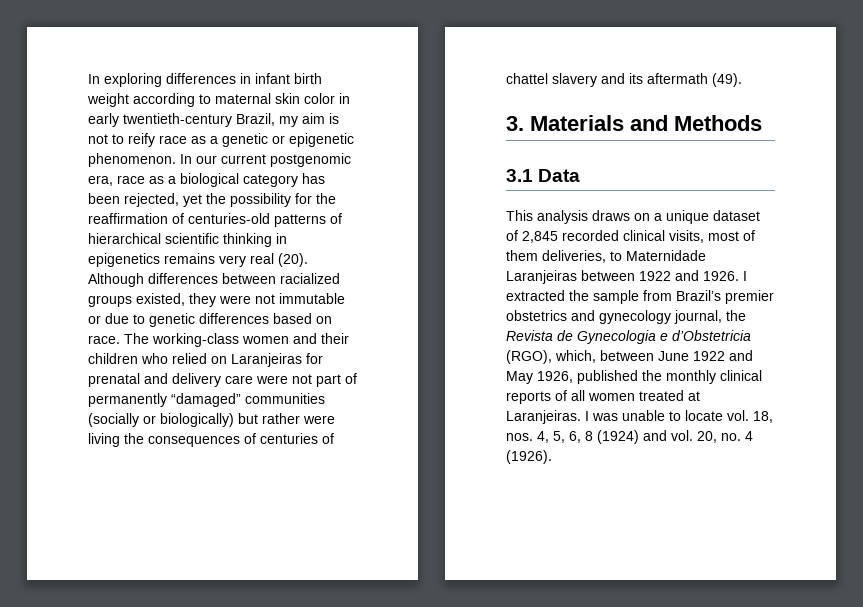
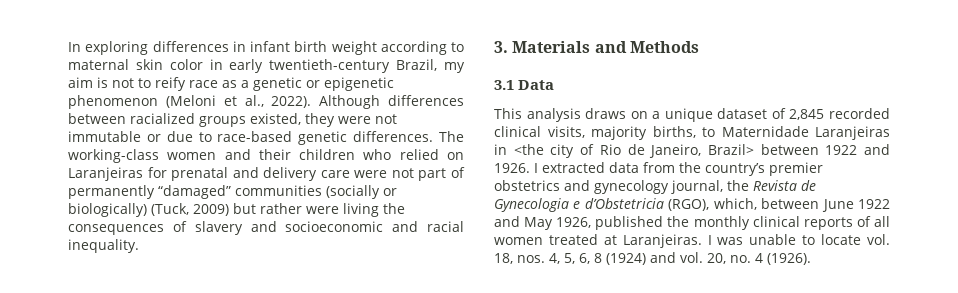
[88,153,351,167] [88,173,325,187] [88,193,336,207] [88,213,342,227] [88,233,287,247] [88,253,308,267] phenomenon. In our current postgenomic era, race as a biological category has been rejected, yet the possibility for the reaffirmation of centuries-old patterns of hierarchical scientific thinking in epigenetics remains very real (20). -> [68,95,312,109] phenomenon (Meloni et al., 2022).
[149,313,332,327] [88,335,120,344] genetic differences based on race. -> [217,131,434,145] race-based genetic differences.
(234, 420) none -> [151,203,229,216] (Tuck, 2009)
[260,433,334,444] [506,73,742,87] centuries of chattel slavery and its aftermath (49). -> [194,221,464,235] [68,239,139,253] slavery and socioeconomic and racial inequality.
[708,230,755,241] [506,250,706,263] [506,270,577,284] most of them deliveries, to Maternidade Laranjeiras -> [591,126,890,140] [494,144,754,158] majority births, to Maternidade Laranjeiras in <the city of Rio de Janeiro, Brazil>
[569,290,721,304] the sample from Brazil’s -> [609,162,765,176] data from the country’s

